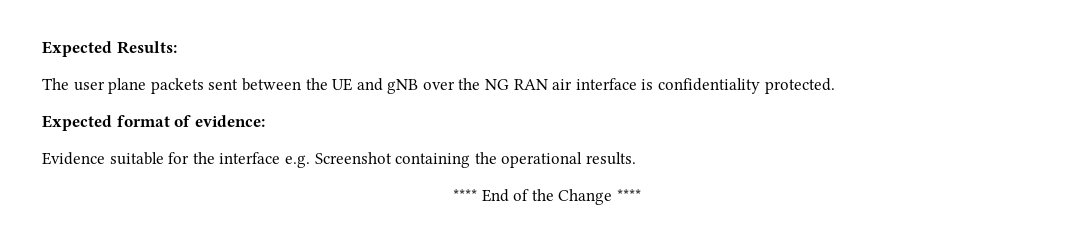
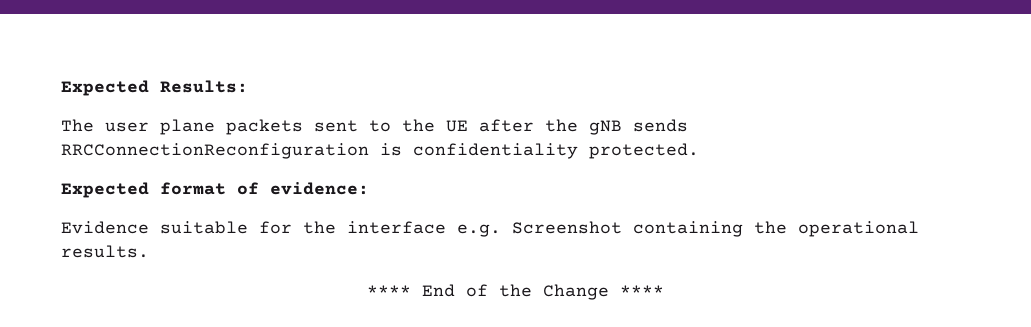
[241,78,301,91] between -> [369,120,391,132] to
[356,78,637,94] and gNB over the NG RAN air interface -> [479,119,688,135] [61,143,369,159] after the gNB sends RRCConnectionReconfiguration

